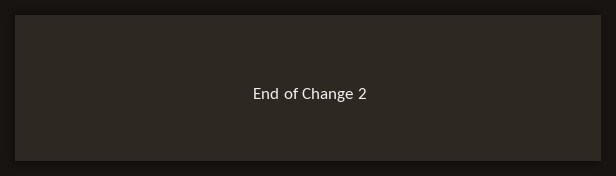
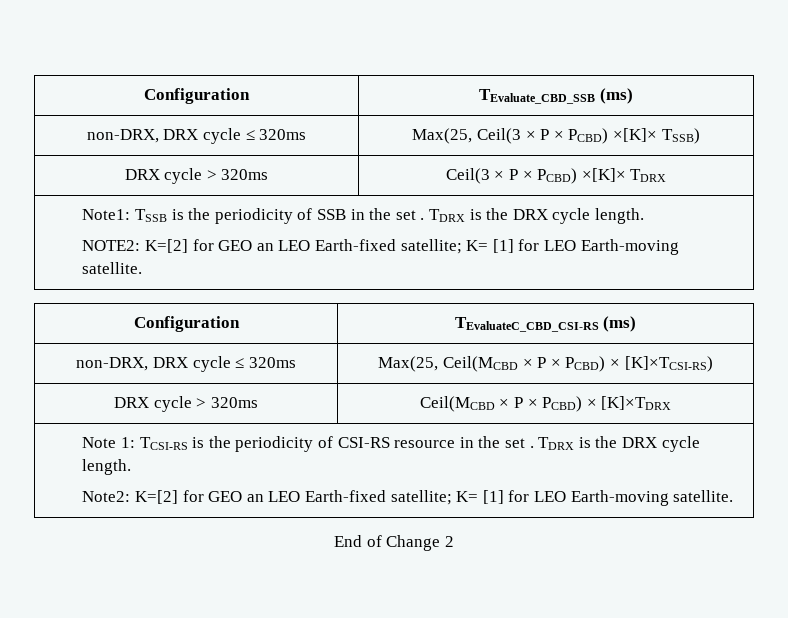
(253, 93) none -> [144,88,250,104] [479,88,633,104] [86,128,307,144] [412,128,700,144] [124,168,269,184] [445,168,667,184] [82,208,644,224] [82,239,679,255] [82,262,143,274] [133,316,240,332] [454,316,637,332] [76,356,296,372] [378,356,713,372] [114,396,258,412] [419,396,672,412] [82,436,700,452] [82,459,132,475] [82,490,734,506] Configuration | TEvaluate_CBD_SSB (ms) // non-DRX, DRX cycle ≤ 320ms | Max(25, Ceil(3 × P × PCBD) ×[K]× TSSB) // DRX cycle > 320ms | Ceil(3 × P × PCBD) ×[K]× TDRX // Note1: TSSB is the periodicity of SSB in the set . TDRX is the DRX cycle length. // NOTE2: K=[2] for GEO an LEO Earth-fixed satellite; K= [1] for LEO Earth-moving satellite. // Configuration | TEvaluateC_CBD_CSI-RS (ms) // non-DRX, DRX cycle ≤ 320ms | Max(25, Ceil(MCBD × P × PCBD) × [K]×TCSI-RS) // DRX cycle > 320ms | Ceil(MCBD × P × PCBD) × [K]×TDRX // Note 1: TCSI-RS is the periodicity of CSI-RS resource in the set . TDRX is the DRX cycle length. // Note2: K=[2] for GEO an LEO Earth-fixed satellite; K= [1] for LEO Earth-moving satellite. //

